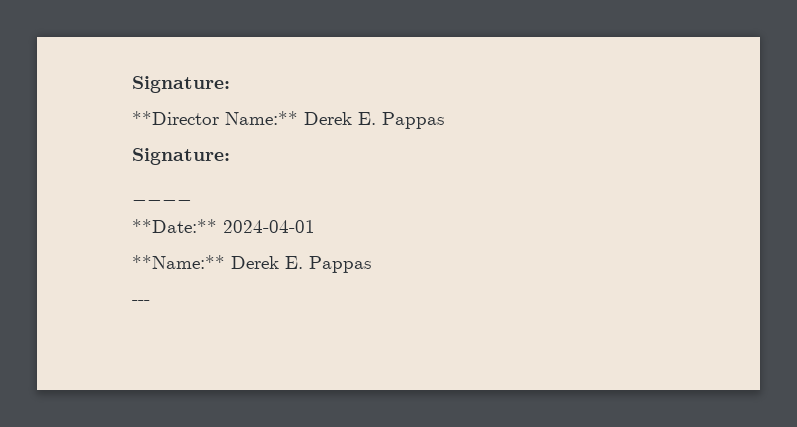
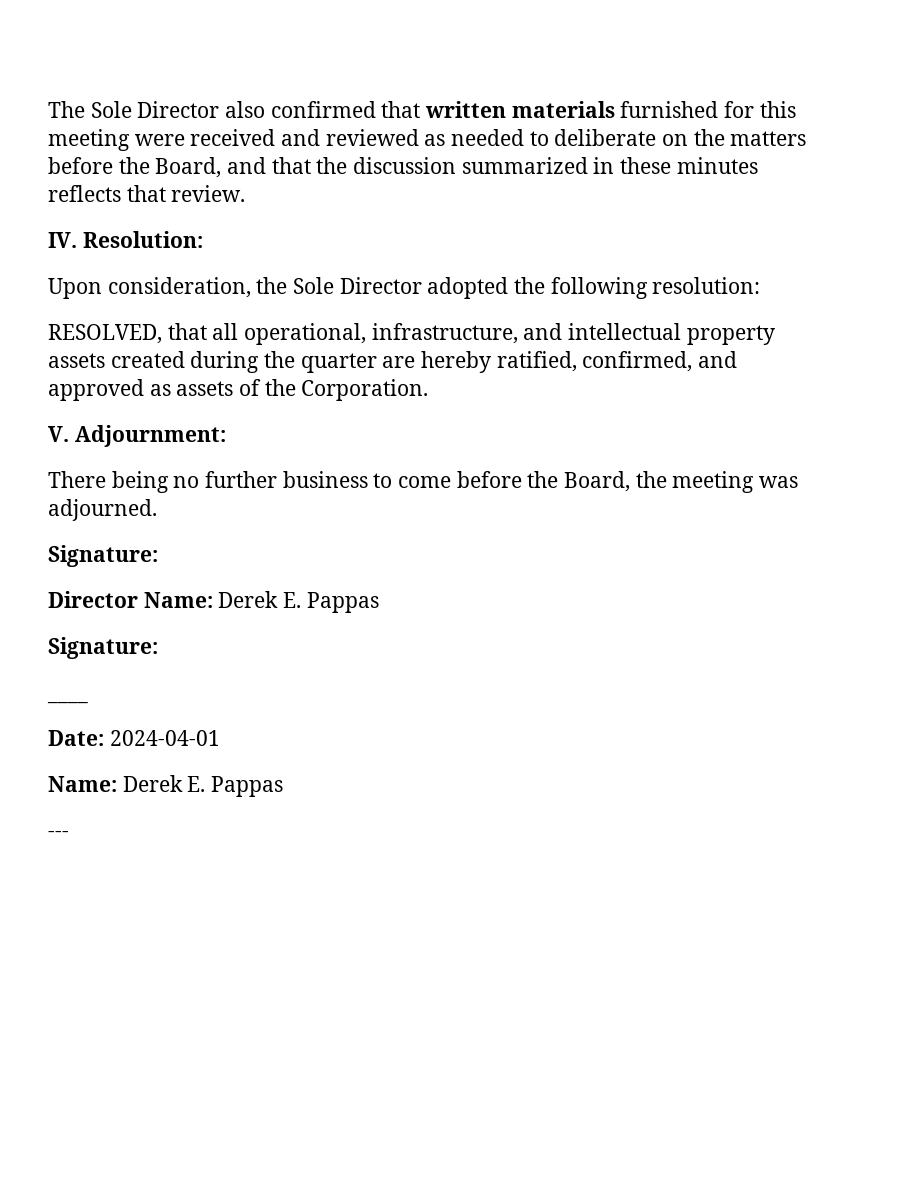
[132,76,230,93] [132,111,298,125] Signature: // **Director Name:** -> [48,101,796,118] [48,129,807,151] [48,157,758,178] [48,185,246,202] [48,231,203,248] [48,277,761,299] [48,323,775,345] [48,351,738,373] [48,379,429,401] [48,425,226,447] [48,471,799,493] [48,499,157,521] [48,545,158,567] [48,591,213,608] The Sole Director also confirmed that written materials furnished for this meeting were received and reviewed as needed to deliberate on the matters before the Board, and that the discussion summarized in these minutes reflects that review. // IV. Resolution: // Upon consideration, the Sole Director adopted the following resolution: // RESOLVED, that all operational, infrastructure, and intellectual property assets created during the quarter are hereby ratified, confirmed, and approved as assets of the Corporation. // V. Adjournment: // There being no further business to come before the Board, the meeting was adjourned. // Signature: // Director Name:
[132,219,217,233] **Date:** -> [48,730,104,746] Date:
[132,255,225,269] **Name:** -> [48,776,117,792] Name:

